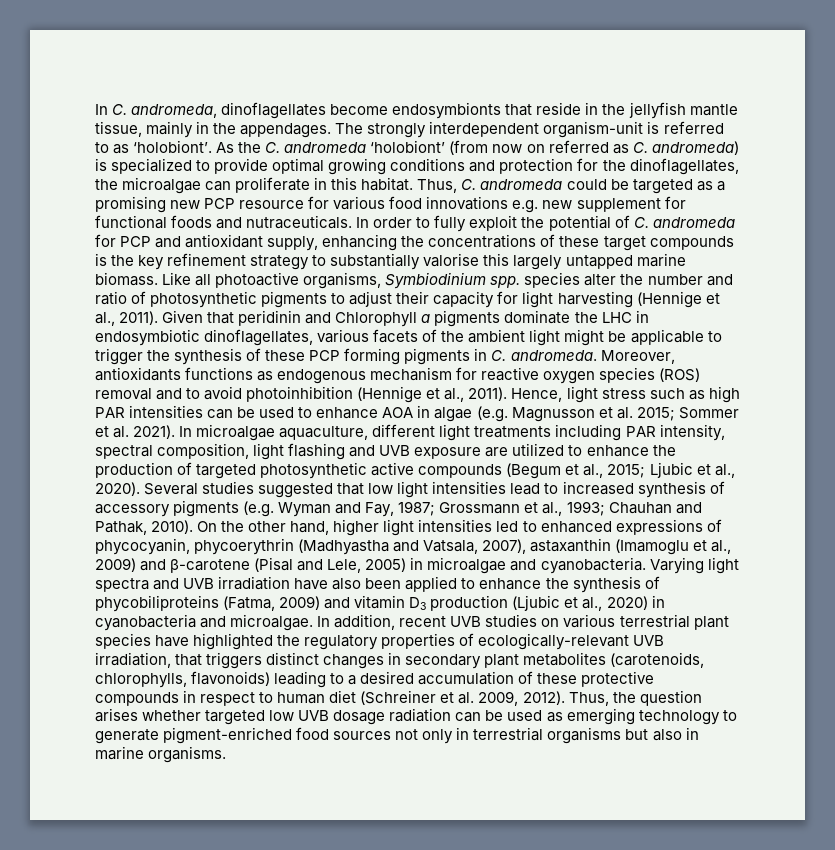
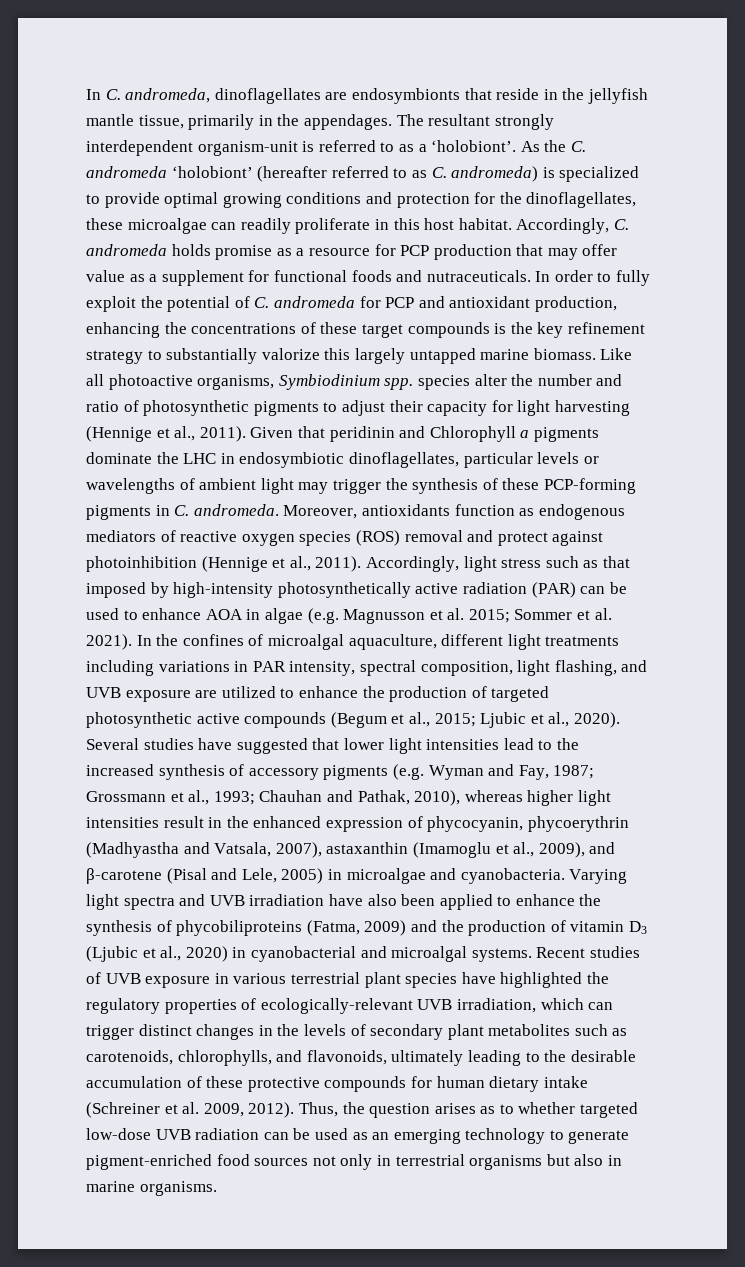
[330,104,389,115] become -> [325,92,348,100] are
[146,121,194,138] mainly -> [188,114,255,130] primarily
(364, 128) none -> [428,114,491,126] resultant
(130, 149) none -> [418,144,427,152] a
[449,140,609,155] (from now on referred -> [257,166,408,182] (hereafter referred to
[95,179,118,190] the -> [86,218,123,230] these
(232, 186) none -> [240,218,291,234] readily
[361,177,725,194] [95,196,573,213] habitat. Thus, C. andromeda could be targeted as a promising new PCP resource for various food innovations e.g. new -> [424,218,629,234] [86,244,618,260] [86,270,158,282] host habitat. Accordingly, C. andromeda holds promise as a resource for PCP production that may offer value as a
[267,236,319,251] supply, -> [534,296,617,312] production,
[423,253,480,267] valorise -> [261,348,320,360] valorize
[317,329,722,346] various facets of the ambient light might be applicable to -> [463,452,599,468] [86,478,329,494] particular levels or wavelengths of ambient light may
[309,348,401,365] PCP forming -> [543,478,636,494] PCP-forming
[185,367,254,380] functions -> [454,504,515,516] function
[370,367,478,381] mechanism for -> [86,530,176,542] mediators of
[186,386,243,400] to avoid -> [497,531,604,546] protect against
[511,388,563,402] Hence, -> [365,556,459,572] Accordingly,
[708,386,740,403] [95,405,204,418] high PAR intensities -> [602,556,630,568] [86,582,576,598] that imposed by high-intensity photosynthetically active radiation (PAR)
[196,424,276,441] microalgae -> [156,634,344,650] the confines of microalgal
(622, 432) none -> [158,661,249,672] variations in
[288,443,346,460] flashing -> [554,660,617,676] flashing,
(255, 487) none -> [198,738,233,750] have
[368,483,394,494] low -> [343,738,384,750] lower
(559, 488) none -> [556,738,579,750] the
[151,519,703,536] 2010). On the other hand, higher light intensities led to enhanced expressions -> [414,790,611,806] [86,816,403,832] 2010), whereas higher light intensities result in the enhanced expression
[95,558,136,572] 2009) -> [538,842,585,858] 2009),
(351, 603) none -> [441,920,566,936] the production of
[430,595,509,611] production -> (647, 927) none
[95,614,560,631] cyanobacteria and microalgae. In addition, recent UVB studies on -> [250,946,640,962] [86,972,229,988] cyanobacterial and microalgal systems. Recent studies of UVB exposure in
[175,652,705,669] [95,671,415,688] that triggers distinct changes in secondary plant metabolites (carotenoids, chlorophylls, flavonoids) leading to a desired -> [540,998,614,1010] [86,1024,628,1040] [86,1050,636,1066] which can trigger distinct changes in the levels of secondary plant metabolites such as carotenoids, chlorophylls, and flavonoids, ultimately leading to the desirable
[183,690,357,706] in respect to human diet -> [410,1076,588,1092] for human dietary intake
[142,710,386,725] whether targeted low UVB dosage -> [480,1102,639,1118] [86,1128,191,1140] as to whether targeted low-dose UVB
(563, 717) none -> [372,1132,390,1140] an

